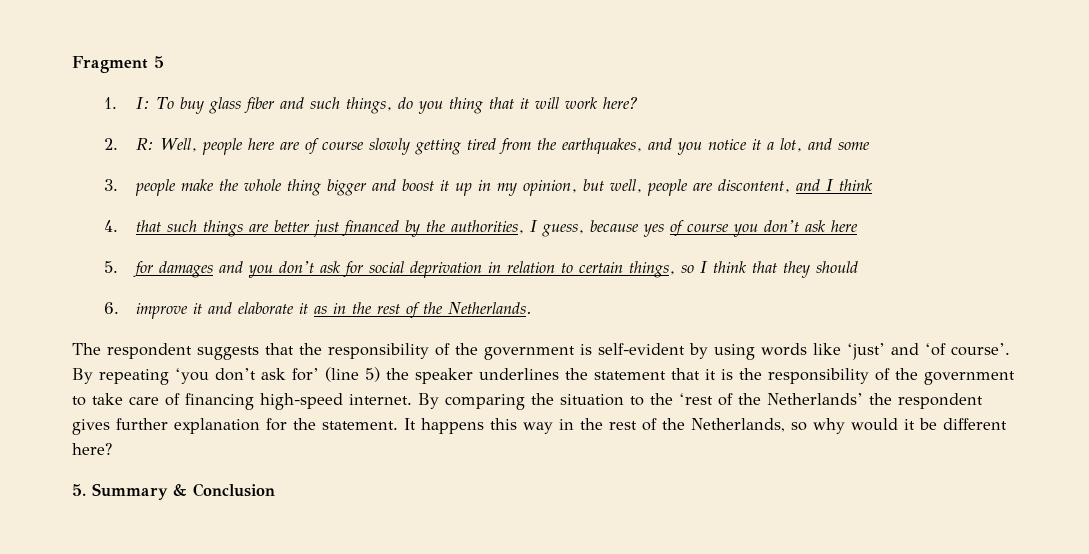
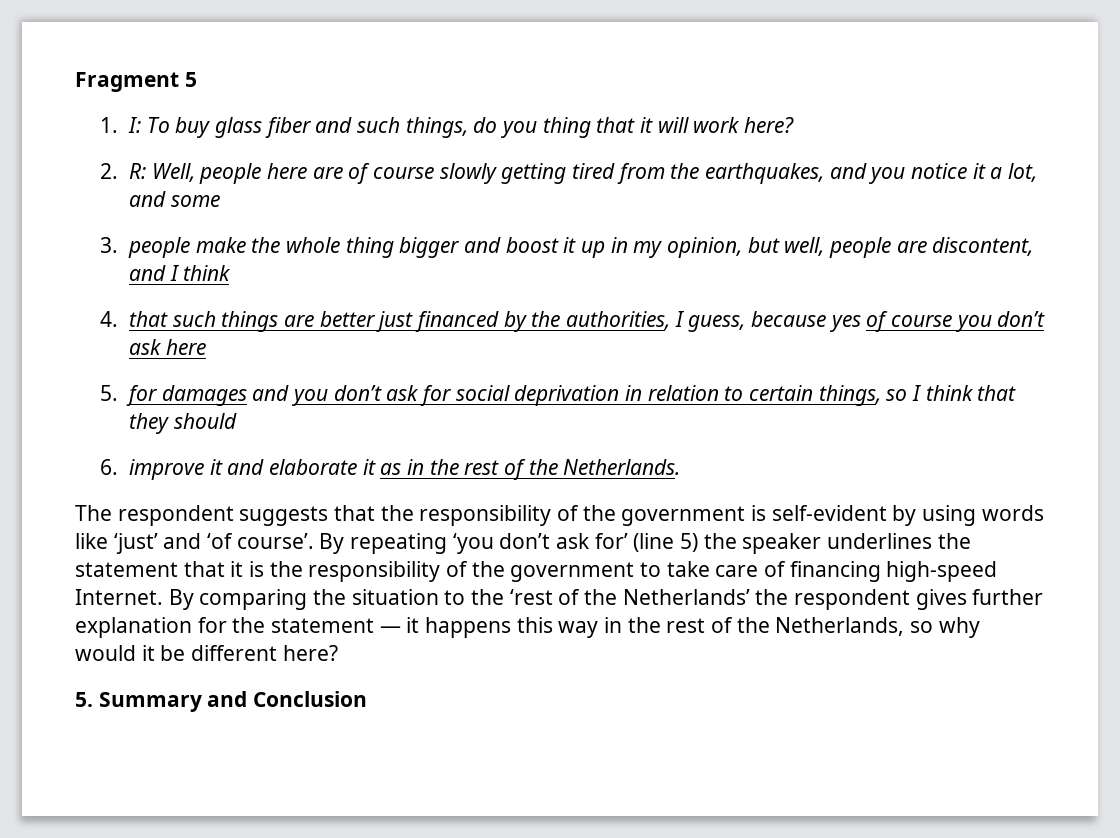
[349,394,412,405] internet. -> [75,589,163,605] Internet.
[322,418,416,430] statement. It -> [271,617,420,633] statement — it
[173,484,187,496] & -> [207,691,248,707] and

